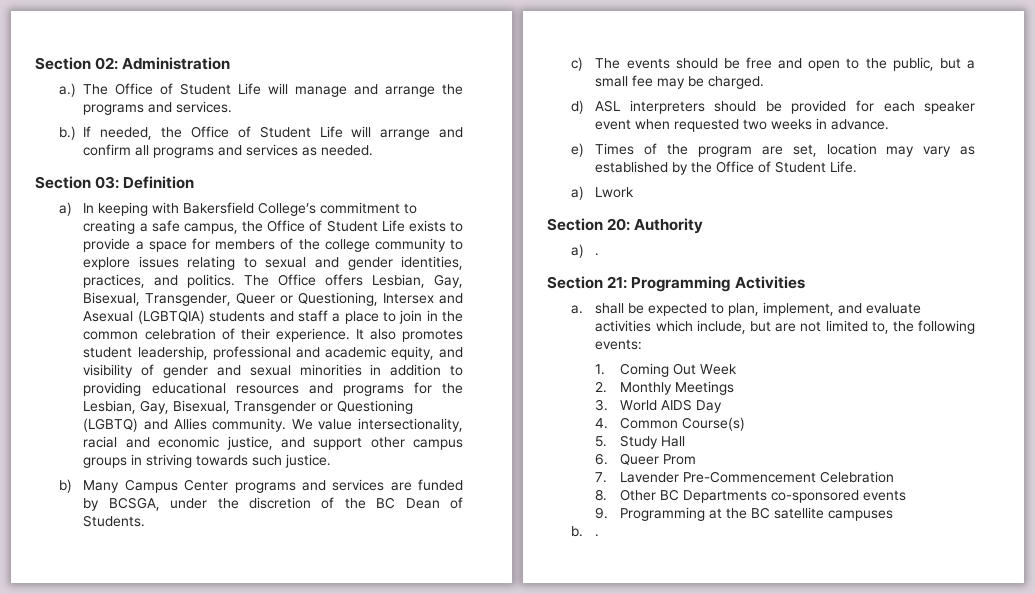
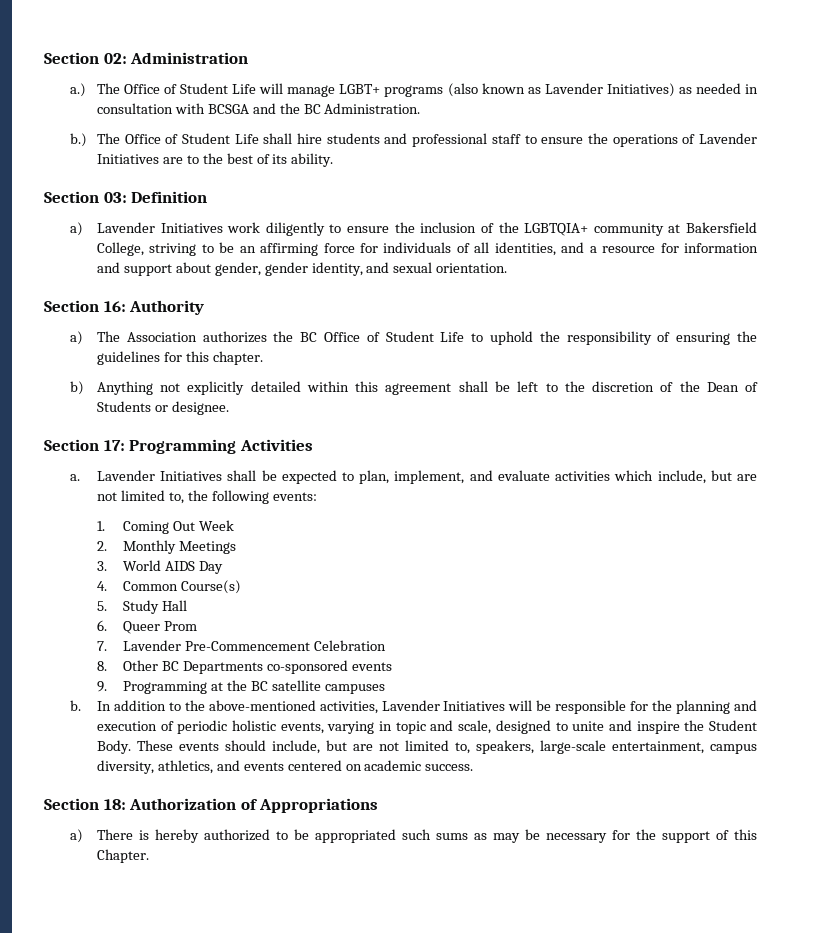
[354,84,463,97] [83,101,233,115] [59,126,464,140] [83,144,374,158] [35,176,195,189] [59,202,418,216] [83,220,463,234] [83,238,464,252] [83,256,463,270] [83,274,463,288] [83,292,463,306] [83,310,463,324] [83,328,463,342] [83,346,463,360] [83,364,464,378] [83,382,463,396] [83,400,414,414] [83,418,463,432] [83,436,463,450] [83,454,332,468] [59,479,463,493] [83,497,464,511] [83,515,146,527] [571,57,975,71] [595,75,765,89] [571,100,975,114] [595,118,890,132] [571,143,976,157] [595,161,858,175] [571,186,635,200] [547,218,631,231] and arrange the programs and services. // b.) If needed, the Office of Student Life will arrange and confirm all programs and services as needed. // Section 03: Definition // a) In keeping with Bakersfield College’s commitment to creating a safe campus, the Office of Student Life exists to provide a space for members of the college community to explore issues relating to sexual and gender identities, practices, and politics. The Office offers Lesbian, Gay, Bisexual, Transgender, Queer or Questioning, Intersex and Asexual (LGBTQIA) students and staff a place to join in the common celebration of their experience. It also promotes student leadership, professional and academic equity, and visibility of gender and sexual minorities in addition to providing educational resources and programs for the Lesbian, Gay, Bisexual, Transgender or Questioning (LGBTQ) and Allies community. We value intersectionality, racial and economic justice, and support other campus groups in striving towards such justice. // b) Many Campus Center programs and services are funded by BCSGA, under the discretion of the BC Dean of Students. // c) The events should be free and open to the public, but a small fee may be charged. // d) ASL interpreters should be provided for each speaker event when requested two weeks in advance. // e) Times of the program are set, location may vary as established by the Office of Student Life. // a) Lwork // Section 20: -> [339,83,758,97] [96,103,421,114] [70,133,757,147] [96,153,334,167] [44,191,208,203] [70,222,757,236] [96,242,759,256] [96,262,508,276] [44,300,126,312] LGBT+ programs (also known as Lavender Initiatives) as needed in consultation with BCSGA and the BC Administration. // b.) The Office of Student Life shall hire students and professional staff to ensure the operations of Lavender Initiatives are to the best of its ability. // Section 03: Definition // a) Lavender Initiatives work diligently to ensure the inclusion of the LGBTQIA+ community at Bakersfield College, striving to be an affirming force for individuals of all identities, and a resource for information and support about gender, gender identity, and sexual orientation. // Section 16:
[595,253,600,256] [547,276,628,289] . // Section 21: -> [96,331,757,345] [96,351,263,365] [70,381,758,395] [96,401,229,415] [44,439,125,451] The Association authorizes the BC Office of Student Life to uphold the responsibility of ensuring the guidelines for this chapter. // b) Anything not explicitly detailed within this agreement shall be left to the discretion of the Dean of Students or designee. // Section 17:
(584, 309) none -> [96,470,223,481] Lavender Initiatives
[595,534,600,537] . -> [96,700,757,714] [96,720,758,734] [96,740,757,754] [96,760,474,774] [44,798,379,813] [70,829,757,843] [96,849,149,863] In addition to the above-mentioned activities, Lavender Initiatives will be responsible for the planning and execution of periodic holistic events, varying in topic and scale, designed to unite and inspire the Student Body. These events should include, but are not limited to, speakers, large-scale entertainment, campus diversity, athletics, and events centered on academic success. // Section 18: Authorization of Appropriations // a) There is hereby authorized to be appropriated such sums as may be necessary for the support of this Chapter.

